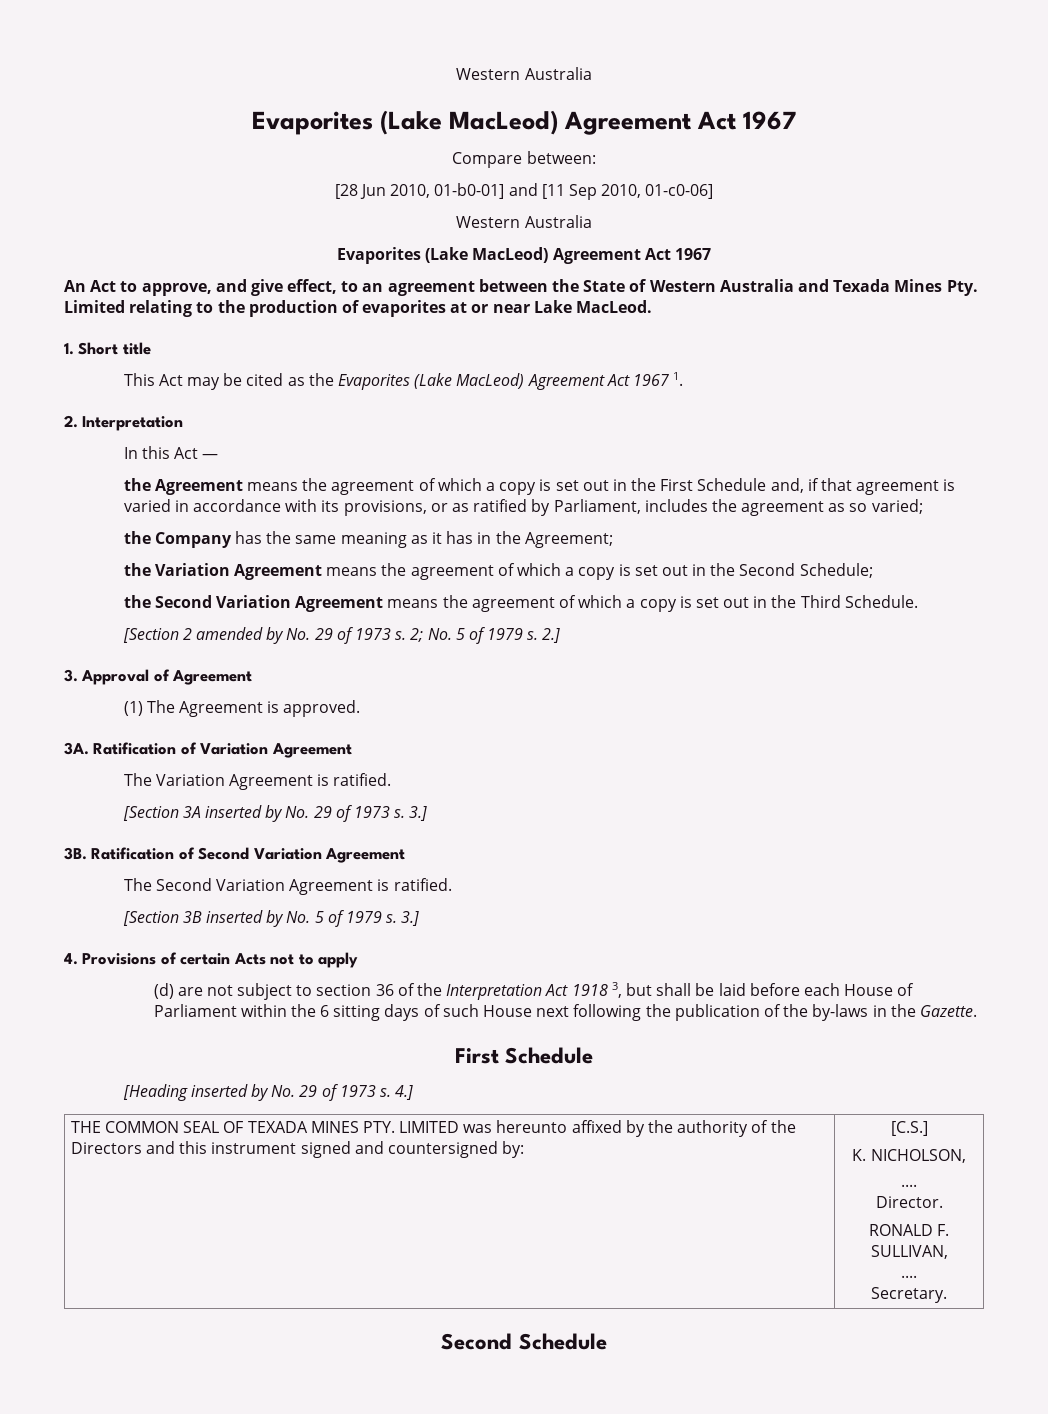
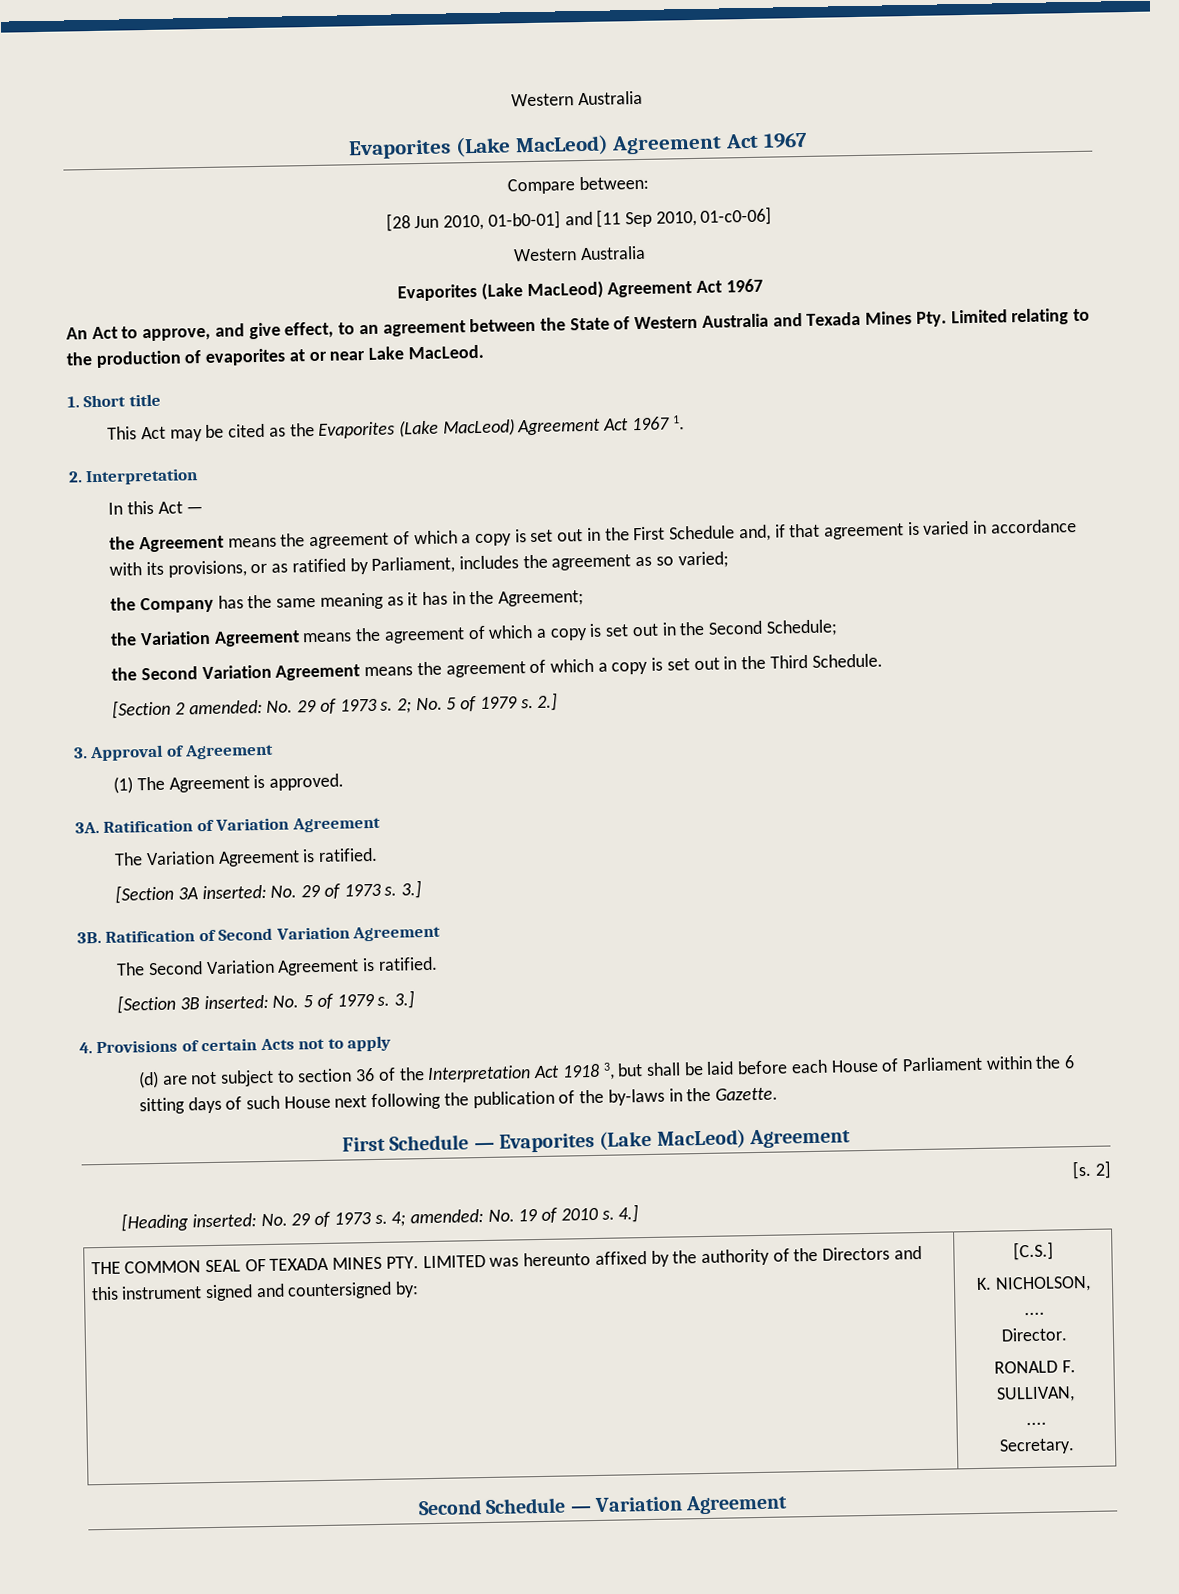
[196,627,285,644] amended by -> [188,699,263,715] amended:
[205,805,284,822] inserted by -> [201,884,267,900] inserted:
[206,910,285,927] inserted by -> [203,994,269,1010] inserted:
(594, 1055) none -> [473,1128,851,1153] [1072,1160,1112,1180] — Evaporites (Lake MacLeod) Agreement // [s. 2]
[190,1084,391,1101] inserted by No. 29 of 1973 s. -> [191,1207,615,1228] inserted: No. 29 of 1973 s. 4; amended: No. 19 of 2010 s.
(607, 1341) none -> [569,1494,789,1515] — Variation Agreement

